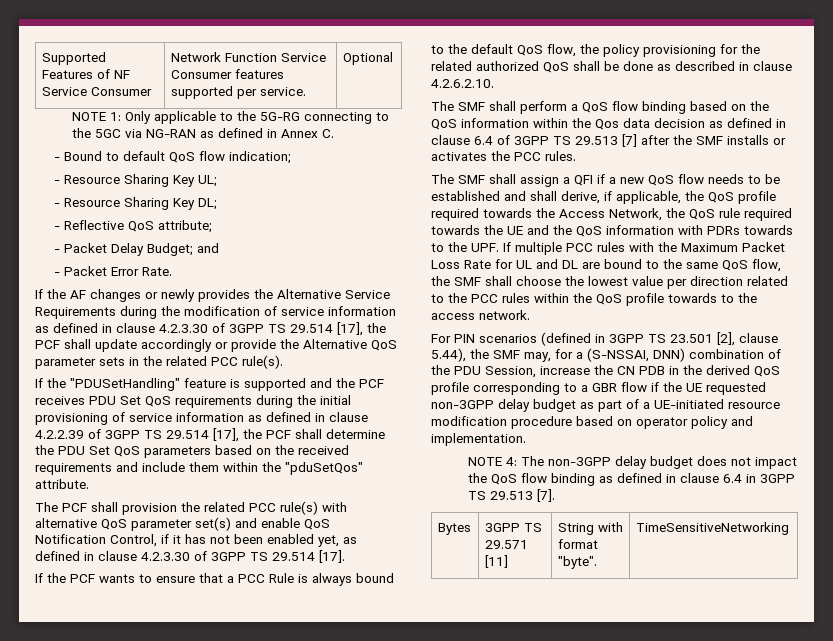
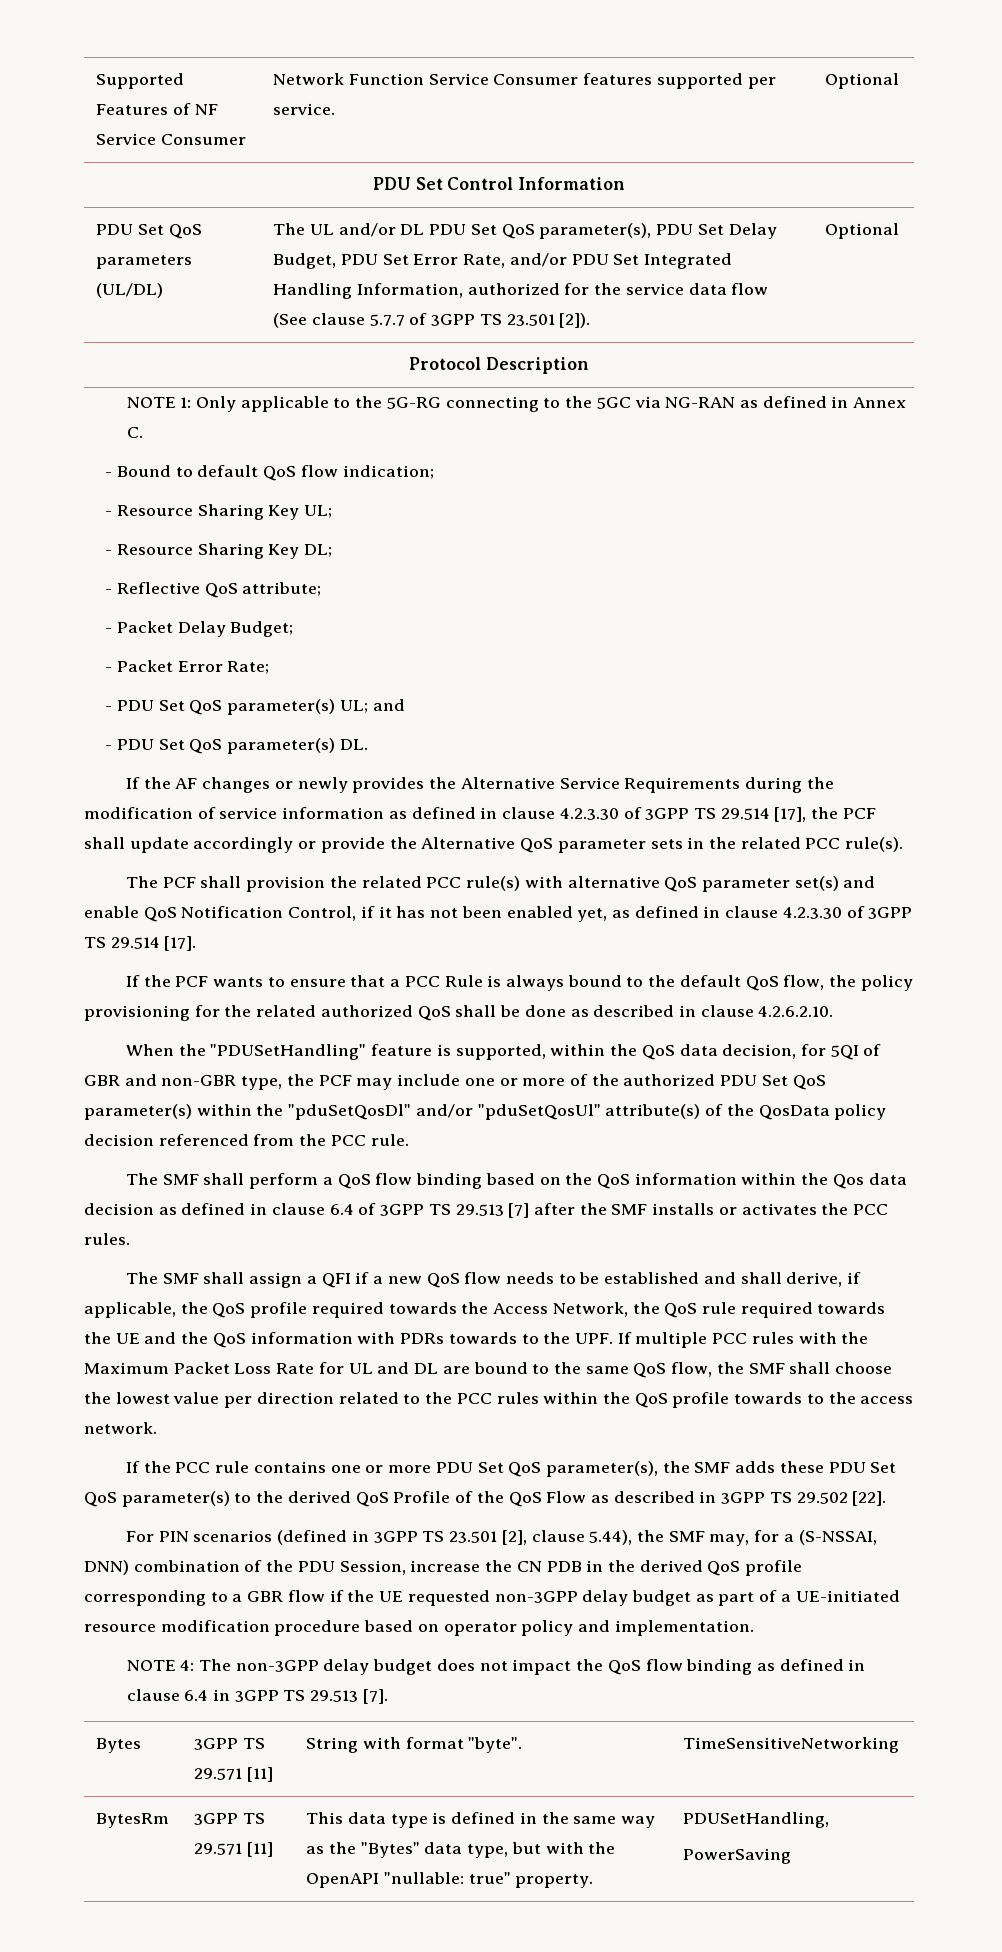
(393, 58) none -> [372,177,626,190] [96,224,202,239] [96,255,193,269] [96,283,164,298] [273,223,777,239] [273,253,733,269] [273,283,769,299] [273,313,591,328] [825,223,900,239] [409,357,589,374] // PDU Set Control Information // PDU Set QoS parameters (UL/DL) | The UL and/or DL PDU Set QoS parameter(s), PDU Set Delay Budget, PDU Set Error Rate, and/or PDU Set Integrated Handling Information, authorized for the service data flow (See clause 5.7.7 of 3GPP TS 23.501 [2]). | Optional // Protocol Description
[196,243,219,253] and -> (294, 629) none
[141,267,172,276] Rate. -> [227,661,270,674] [105,699,405,715] [105,738,368,754] Rate; // - PDU Set QoS parameter(s) UL; and // - PDU Set QoS parameter(s) DL.
[35,378,384,391] [35,395,351,408] [35,412,368,425] [35,428,385,442] [35,445,349,458] [35,462,363,475] [35,479,89,489] // If the "PDUSetHandling" feature is supported and the PCF receives PDU Set QoS requirements during the initial provisioning of service information as defined in clause 4.2.2.39 of 3GPP TS 29.514 [17], the PCF shall determine the PDU Set QoS parameters based on the received requirements and include them within the "pduSetQos" attribute. -> (904, 844) none
(494, 83) none -> [126,1044,882,1060] [84,1074,826,1090] [84,1104,887,1120] [84,1134,409,1146] // When the "PDUSetHandling" feature is supported, within the QoS data decision, for 5QI of GBR and non-GBR type, the PCF may include one or more of the authorized PDU Set QoS parameter(s) within the "pduSetQosDl" and/or "pduSetQosUl" attribute(s) of the QosData policy decision referenced from the PCC rule.
(530, 315) none -> [126,1461,897,1477] [84,1491,887,1507] // If the PCC rule contains one or more PDU Set QoS parameter(s), the SMF adds these PDU Set QoS parameter(s) to the derived QoS Profile of the QoS Flow as described in 3GPP TS 29.502 [22].
(789, 528) none -> [96,1813,170,1828] [194,1813,266,1825] [194,1842,274,1857] [306,1812,656,1828] [306,1842,616,1858] [306,1872,594,1888] [683,1812,830,1828] [683,1848,792,1864] // BytesRm | 3GPP TS 29.571 [11] | This data type is defined in the same way as the "Bytes" data type, but with the OpenAPI "nullable: true" property. | PDUSetHandling, // PowerSaving

